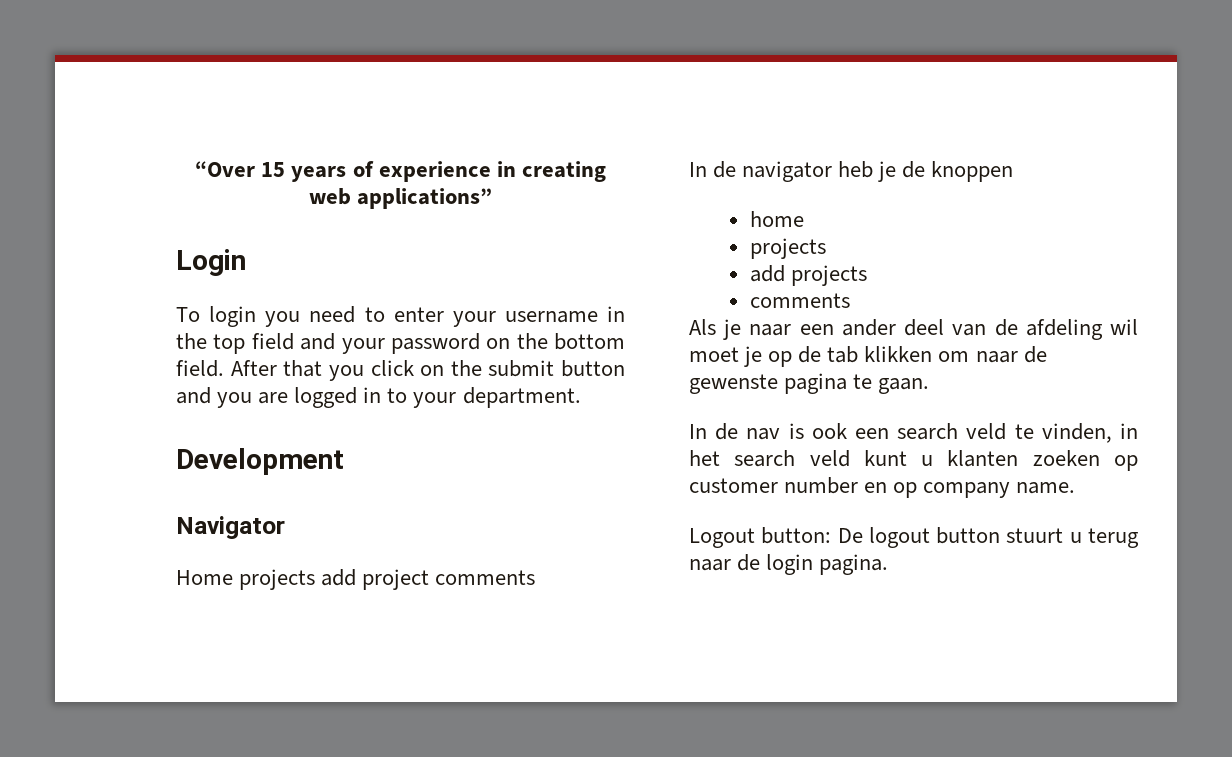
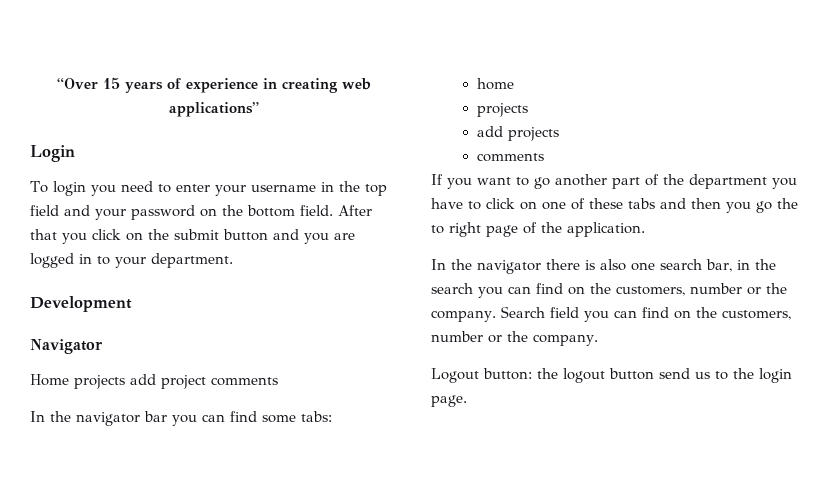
[713,161,1014,182] de navigator heb je de knoppen -> [50,411,332,426] the navigator bar you can find some tabs:
[689,319,1138,340] [689,346,1047,367] [689,373,930,394] [689,423,1138,443] [689,450,1138,471] [689,477,1076,498] Als je naar een ander deel van de afdeling wil moet je op de tab klikken om naar de gewenste pagina te gaan. // In de nav is ook een search veld te vinden, in het search veld kunt u klanten zoeken op customer number en op company name. -> [431,174,797,189] [431,198,798,213] [431,222,645,237] [431,259,776,274] [431,283,787,298] [431,306,791,322] [431,331,598,346] If you want to go another part of the department you have to click on one of these tabs and then you go the to right page of the application. // In the navigator there is also one search bar, in the search you can find on the customers, number or the company. Search field you can find on the customers, number or the company.
[837,528,863,543] De -> [537,368,558,379] the
[1006,528,1139,548] [689,554,889,575] stuurt u terug naar de login pagina. -> [659,368,792,383] [431,395,467,407] send us to the login page.

